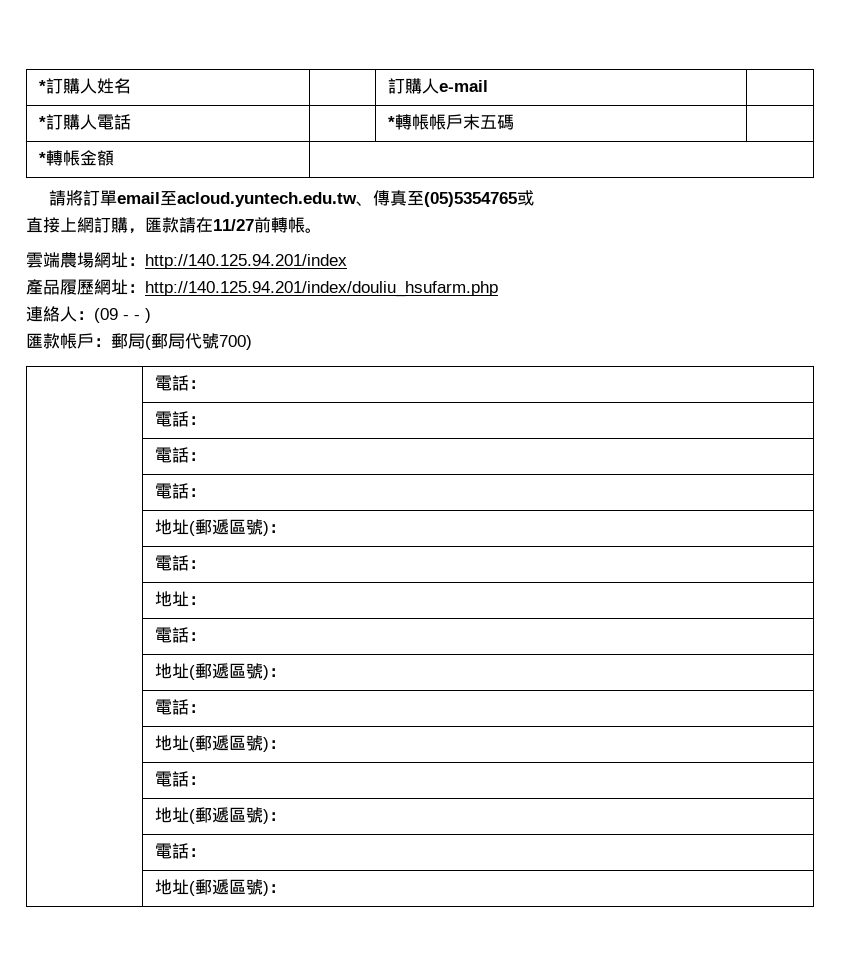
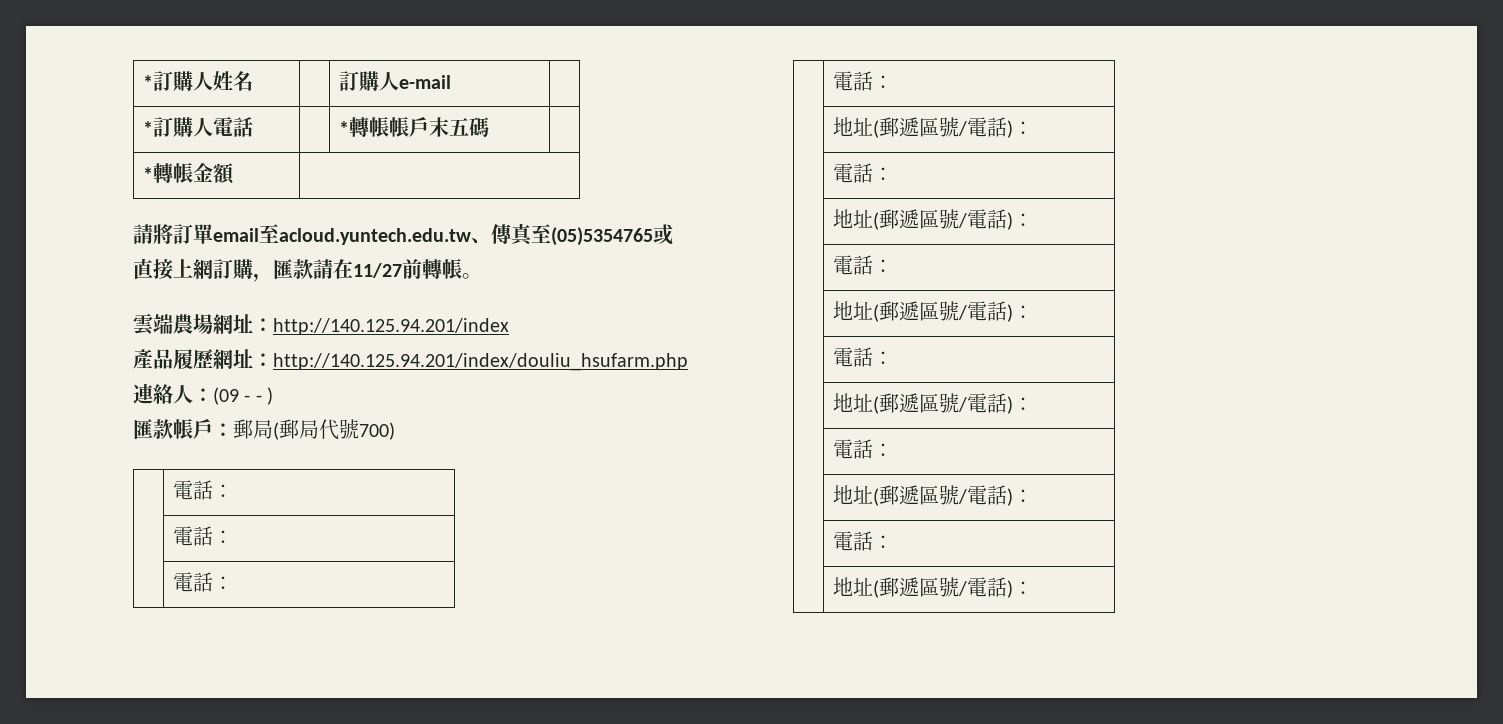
[263,521,287,536] [155,555,207,571] [155,591,207,607] [155,627,207,643] [155,663,287,680] [155,699,207,715] [155,735,287,752] [155,771,207,787] [155,807,287,824] [155,843,207,859] [155,879,287,896] )： // | 電話： // | 地址： // | 電話： // | 地址(郵遞區號)： // | 電話： // | 地址(郵遞區號)： // | 電話： // | 地址(郵遞區號)： // | 電話： // | 地址(郵遞區號)： -> [958,117,1034,138] [833,163,894,183] [833,209,1034,230] [833,255,894,275] [833,301,1034,322] [833,347,894,367] [833,393,1034,414] [833,439,894,459] [833,485,1034,506] [833,531,894,551] [833,577,1034,598] /電話)： // | 電話： // | 地址(郵遞區號/電話)： // | 電話： // | 地址(郵遞區號/電話)： // | 電話： // | 地址(郵遞區號/電話)： // | 電話： // | 地址(郵遞區號/電話)： // | 電話： // | 地址(郵遞區號/電話)：

